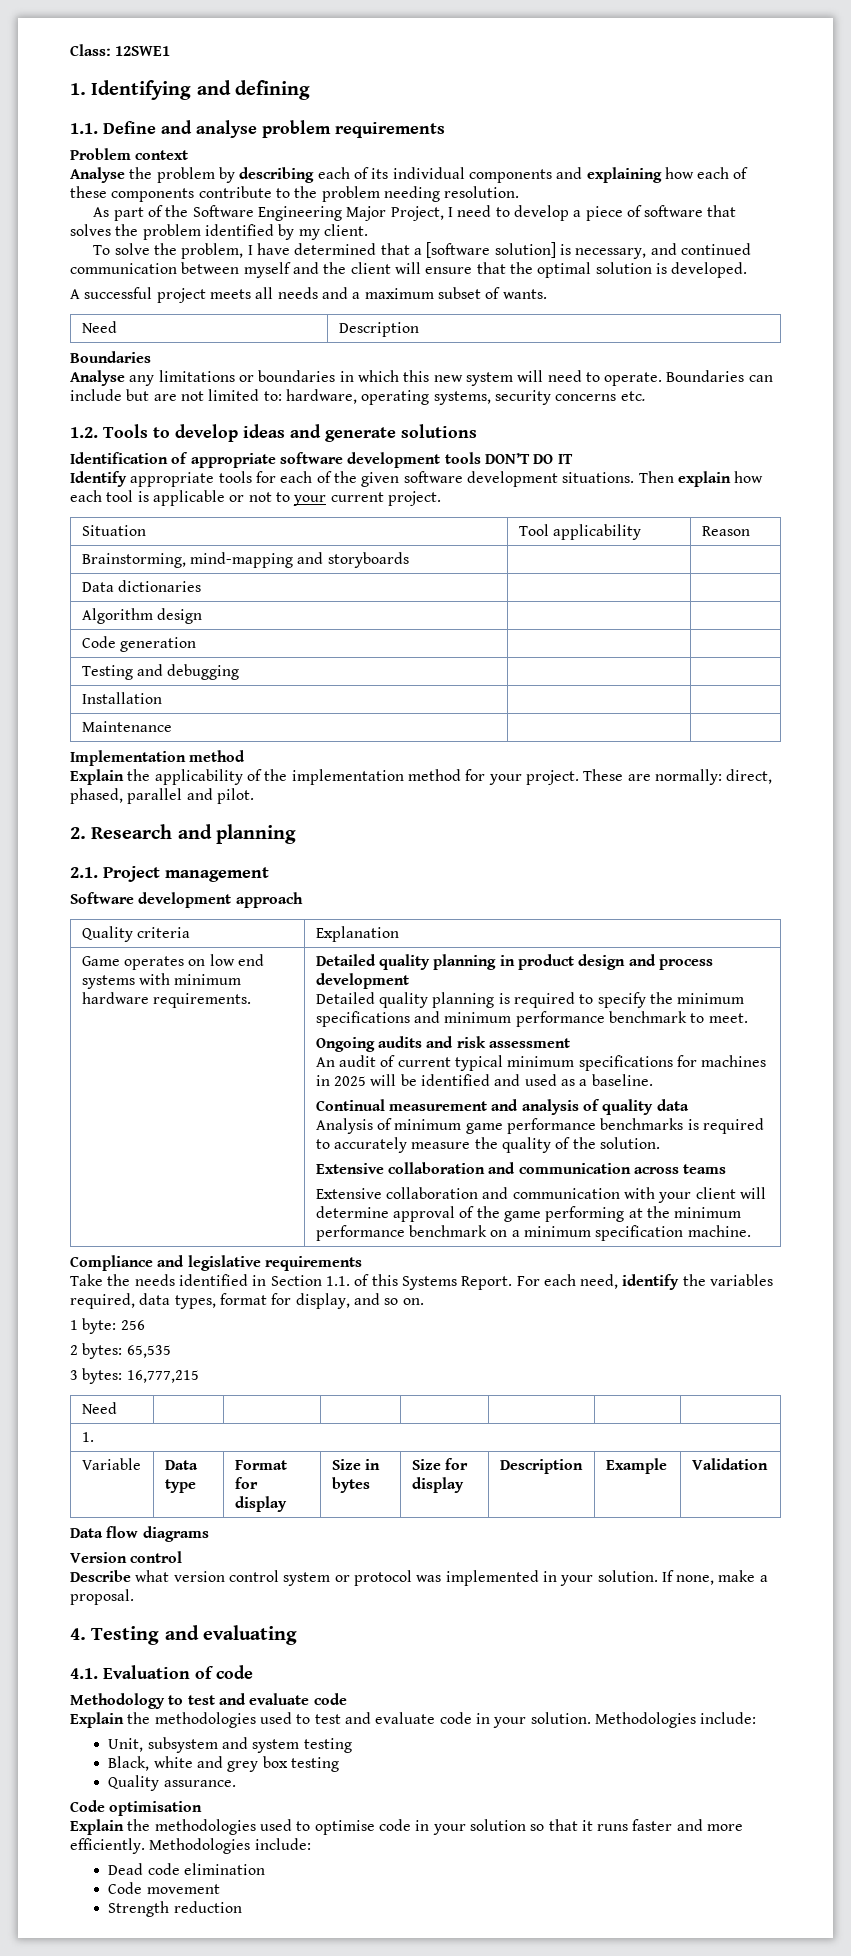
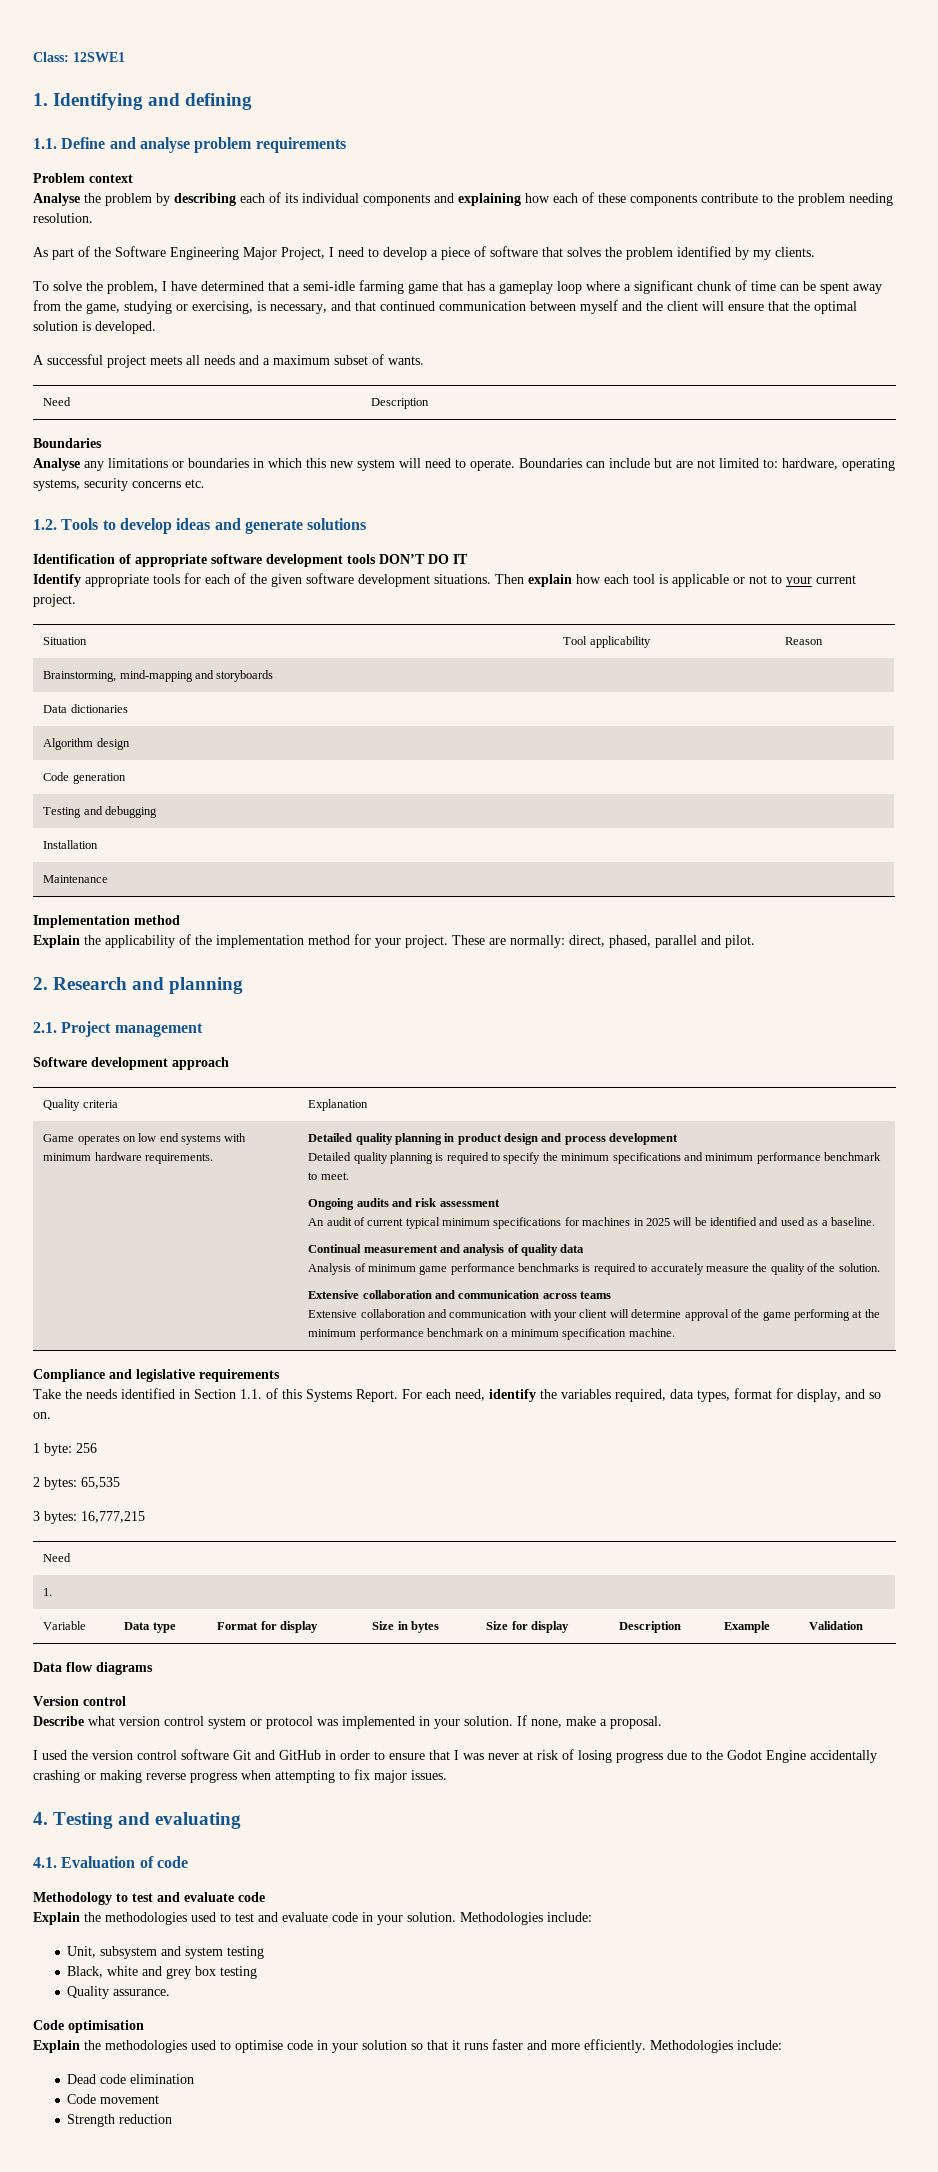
[323,224,368,236] client. -> [775,247,815,257] clients.
[426,242,556,258] [software solution] -> [303,280,882,294] [33,300,253,314] semi-idle farming game that has a gameplay loop where a significant chunk of time can be spent away from the game, studying or exercising,
(677, 249) none -> [355,301,376,311] that
(134, 1597) none -> [33,1749,877,1763] [33,1769,447,1783] // I used the version control software Git and GitHub in order to ensure that I was never at risk of losing progress due to the Godot Engine accidentally crashing or making reverse progress when attempting to fix major issues.

